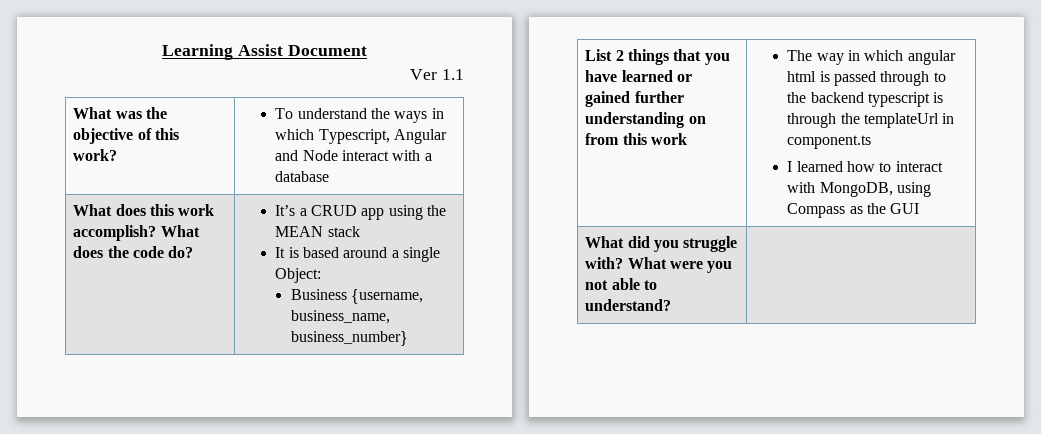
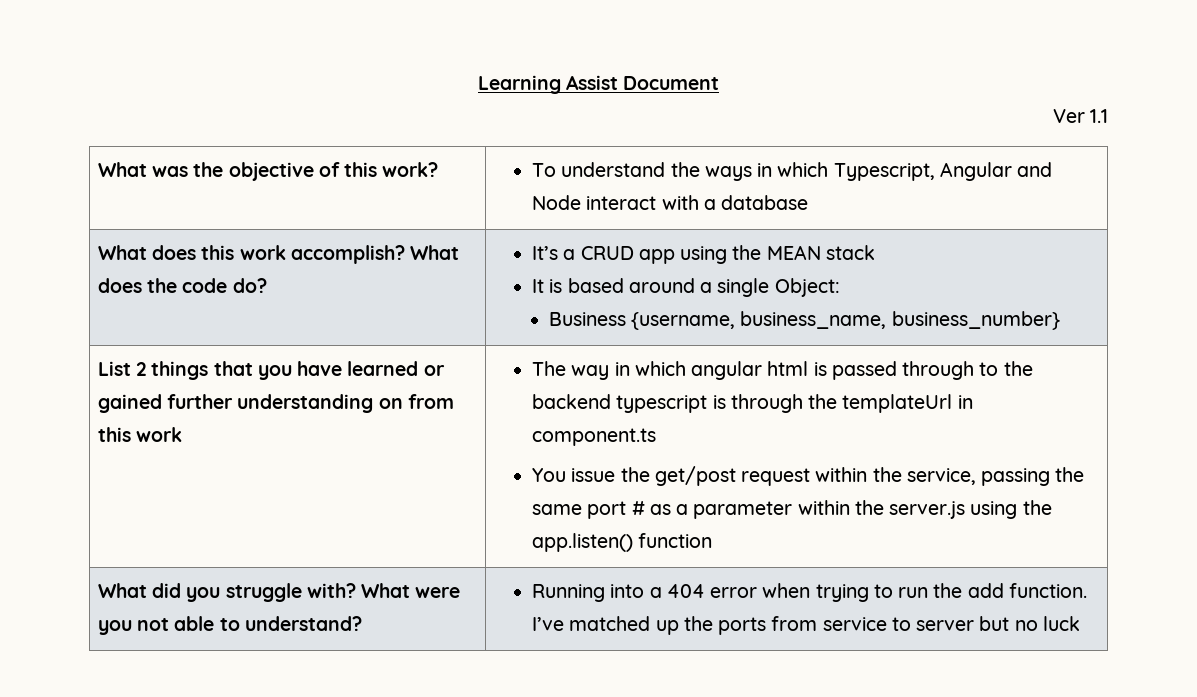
[787,161,943,172] [787,182,932,197] [787,203,920,218] I learned how to interact with MongoDB, using Compass as the GUI -> [532,466,1085,486] [532,500,1052,519] [532,533,713,552] You issue the get/post request within the service, passing the same port # as a parameter within the server.js using the app.listen() function
(672, 305) none -> [532,583,1087,602] [532,616,1080,635] Running into a 404 error when trying to run the add function. I’ve matched up the ports from service to server but no luck

